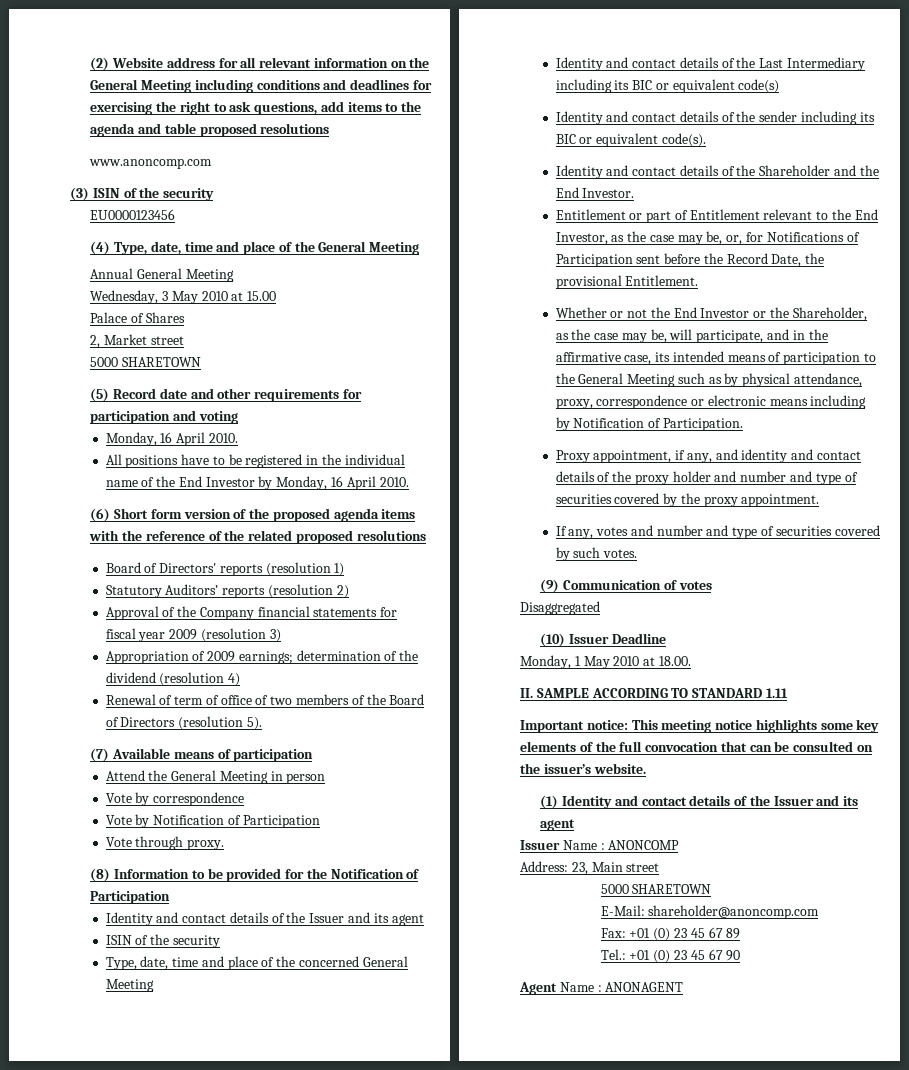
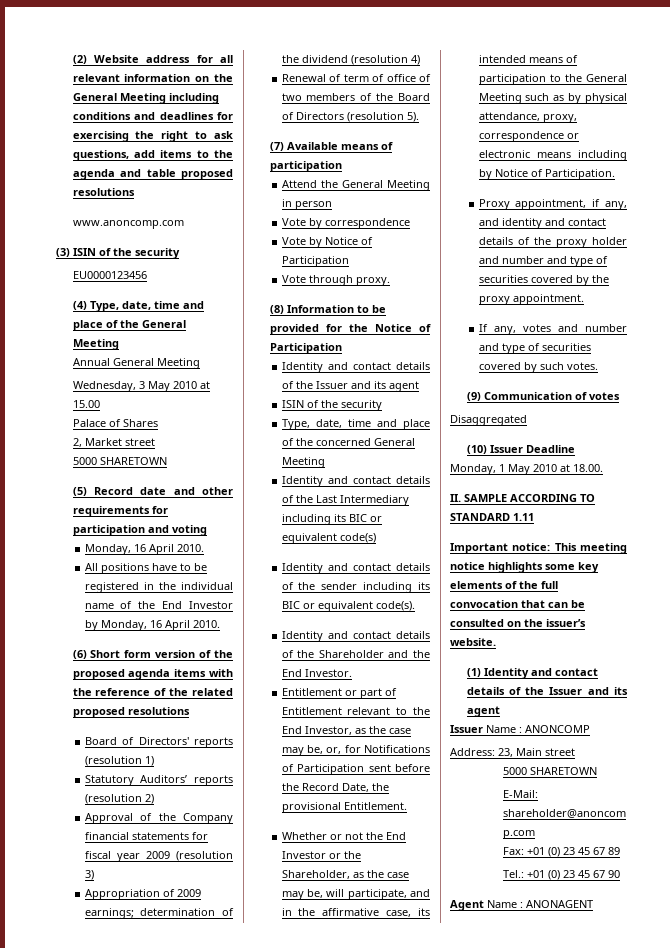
[153,815,225,825] Notification -> [324,237,358,245] Notice
[330,869,404,879] Notification -> [374,324,412,332] Notice
[573,418,645,428] Notification -> [494,169,528,177] Notice

